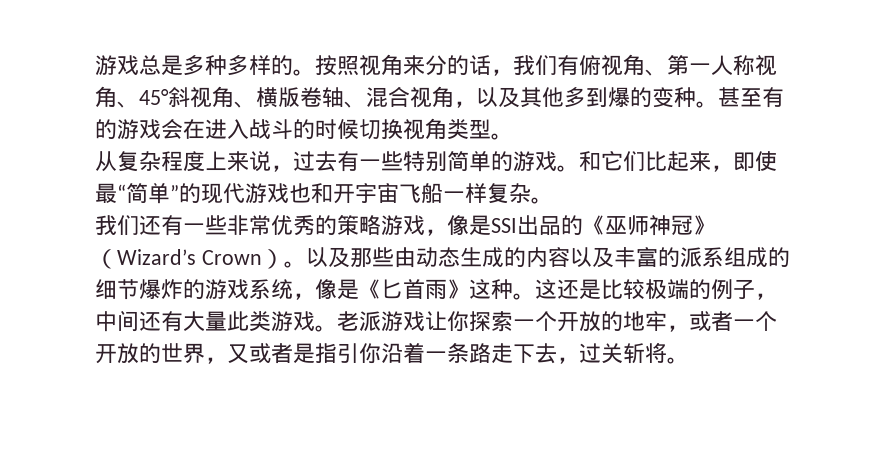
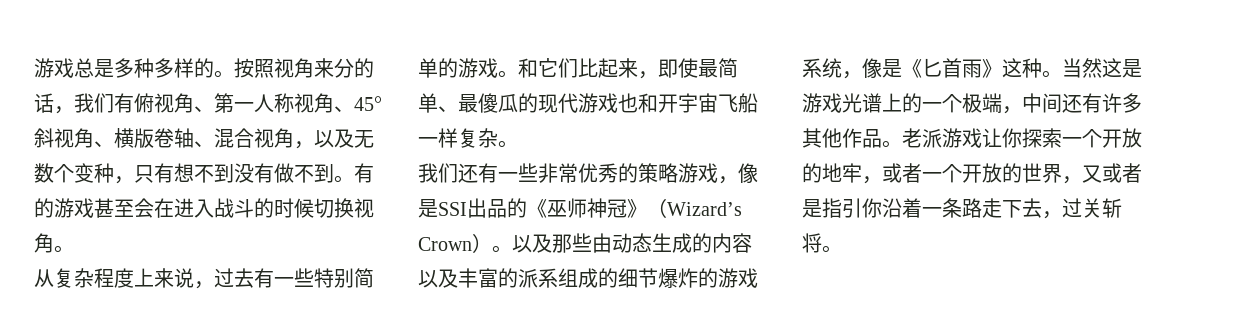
[520,87,762,108] 其他多到爆的变种。甚至 -> [354,130,374,148] [34,163,354,184] 无数个变种，只有想不到没有做不到。
(161, 129) none -> [94,198,134,218] 甚至
[447,119,491,139] 类型 -> (54, 243) none
[117,183,179,204] “简单” -> [718,58,738,78] [418,93,518,113] 简单、最傻瓜
[535,279,777,300] [95,310,315,332] 这还是比较极端的例子，中间还有大量此类游戏 -> [1062,58,1142,78] [802,93,1142,114] [802,128,882,148] 当然这是游戏光谱上的一个极端，中间还有许多其他作品

